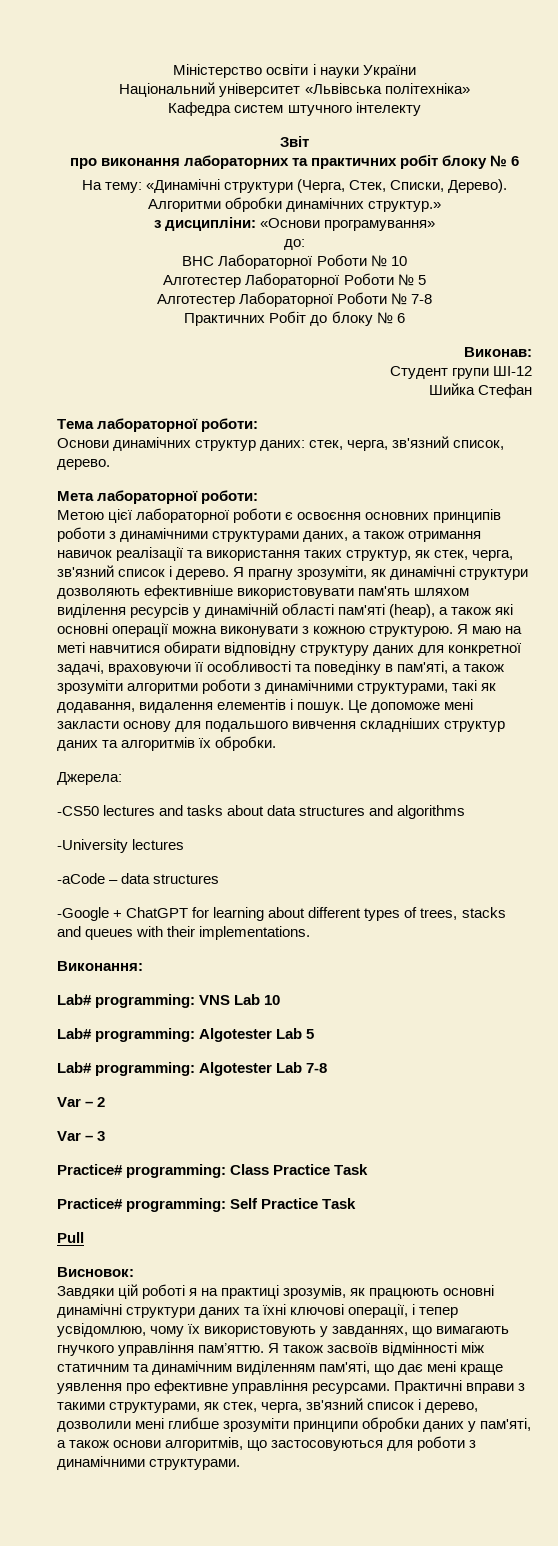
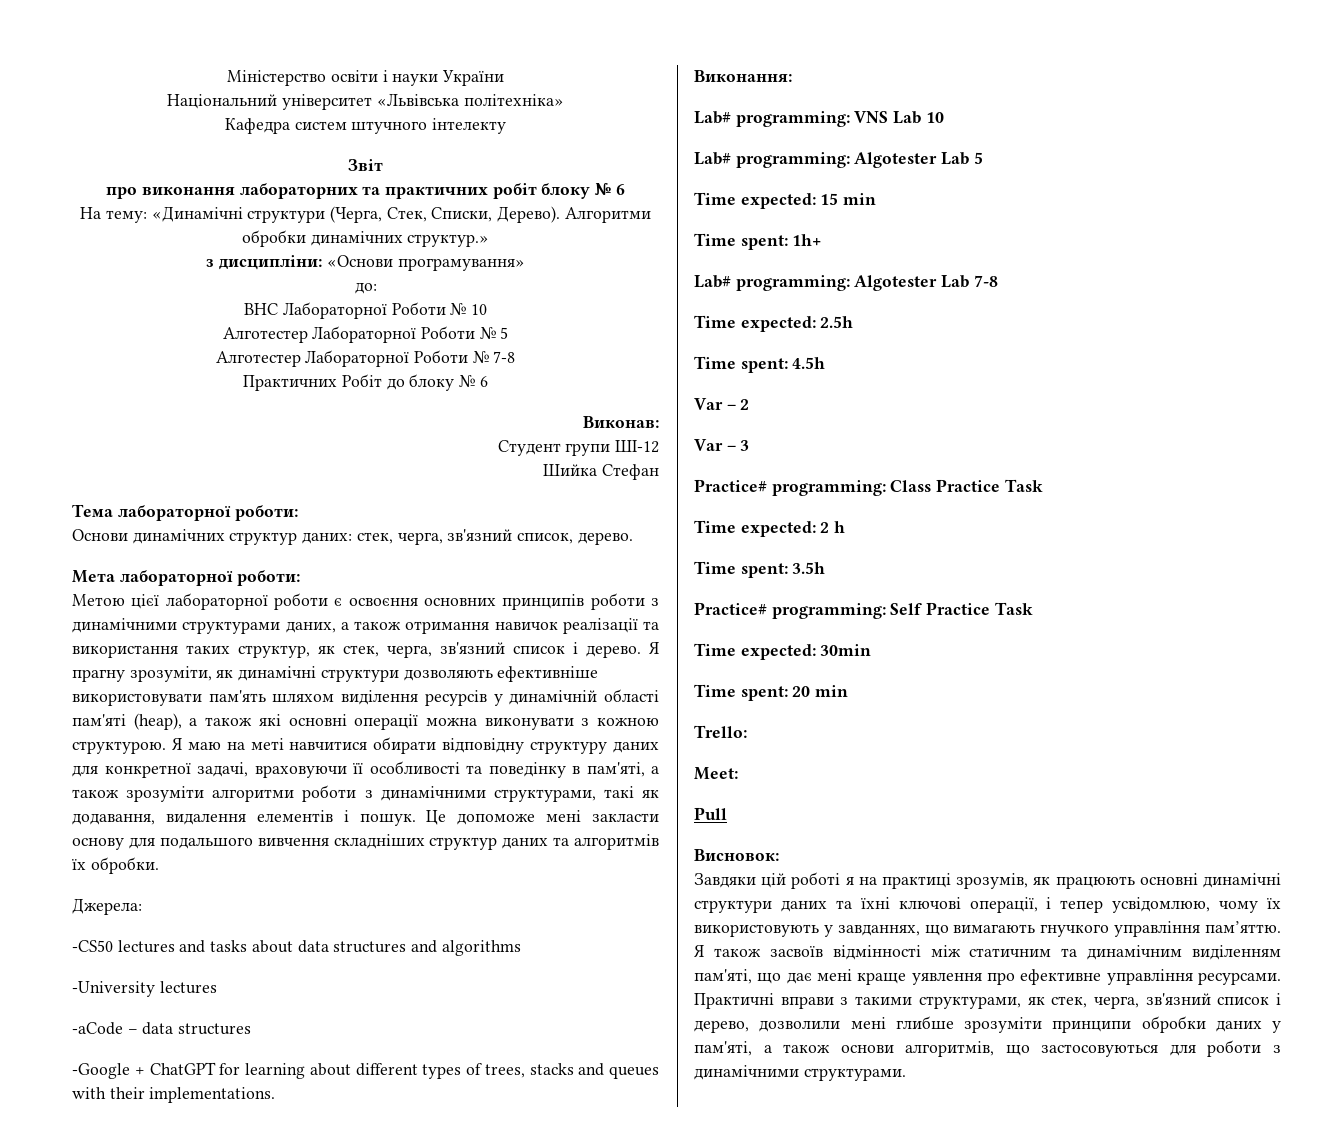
(315, 1034) none -> [694,192,877,209] [694,233,822,250] // Time expected: 15 min // Time spent: 1h+
(328, 1068) none -> [694,315,854,332] [694,356,826,373] // Time expected: 2.5h // Time spent: 4.5h
(369, 1169) none -> [694,520,846,537] [694,561,826,578] // Time expected: 2 h // Time spent: 3.5h
(357, 1203) none -> [694,643,872,660] [694,684,849,701] [694,725,747,738] [694,767,738,780] // Time expected: 30min // Time spent: 20 min // Trello: // Meet:

